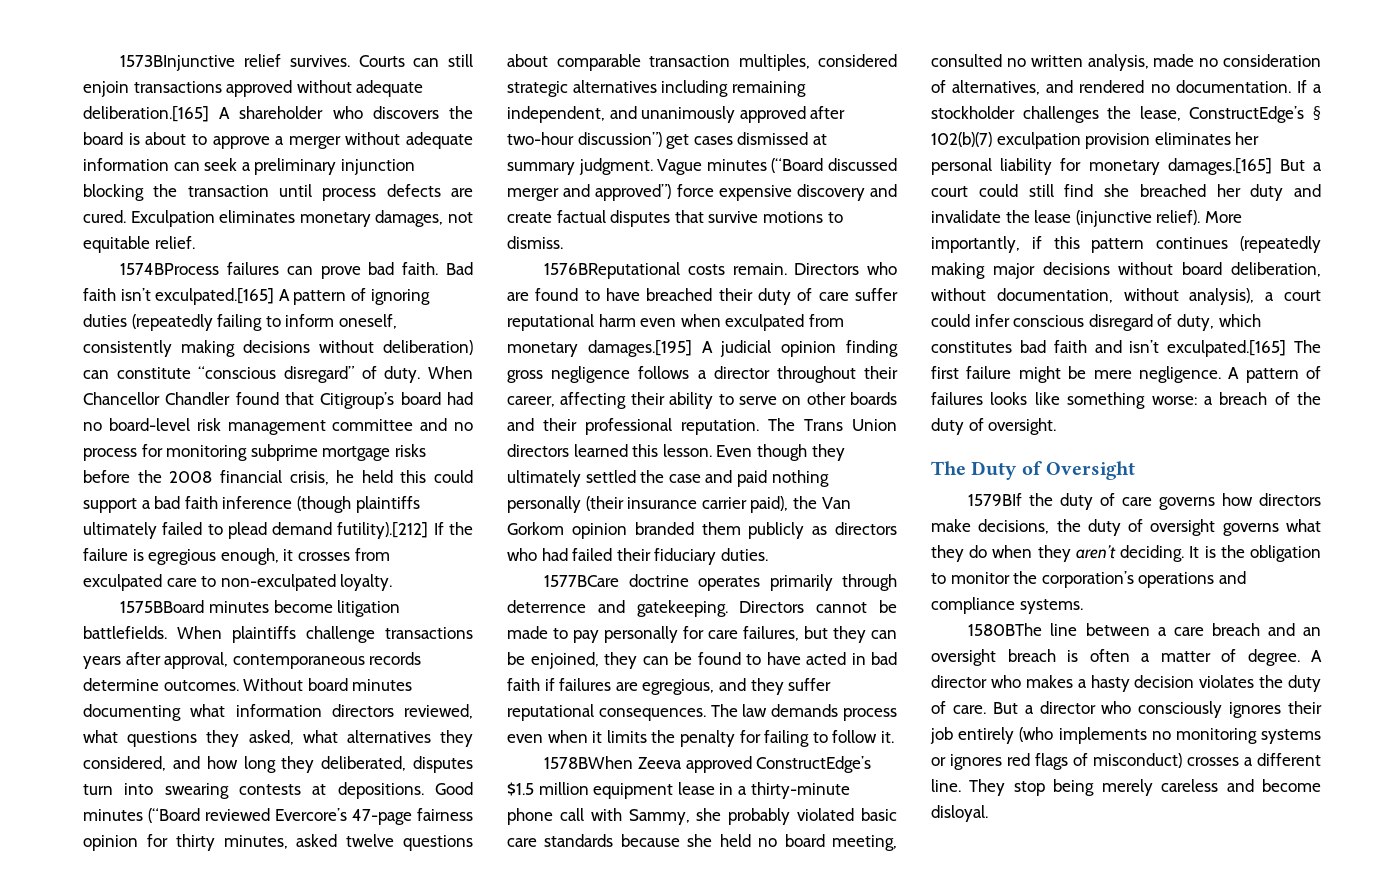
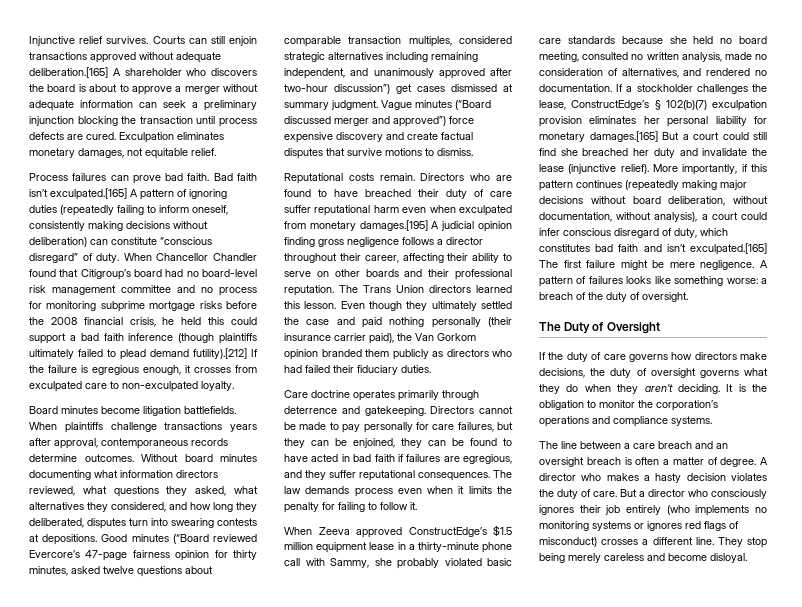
[120,55,236,71] 1573BInjunctive -> [29,36,75,46] Injunctive
[120,263,220,275] 1574BProcess -> [29,173,68,181] Process
[120,600,205,613] 1575BBoard -> [29,406,58,414] Board
[544,262,681,279] 1576BReputational -> [284,173,343,184] Reputational
[544,575,620,587] 1577BCare -> [284,390,308,398] Care
[544,756,634,769] 1578BWhen -> [284,527,312,535] When
[968,493,1023,506] 1579BIf -> [539,352,546,360] If
[968,623,1043,636] 1580BThe -> [539,441,558,449] The

